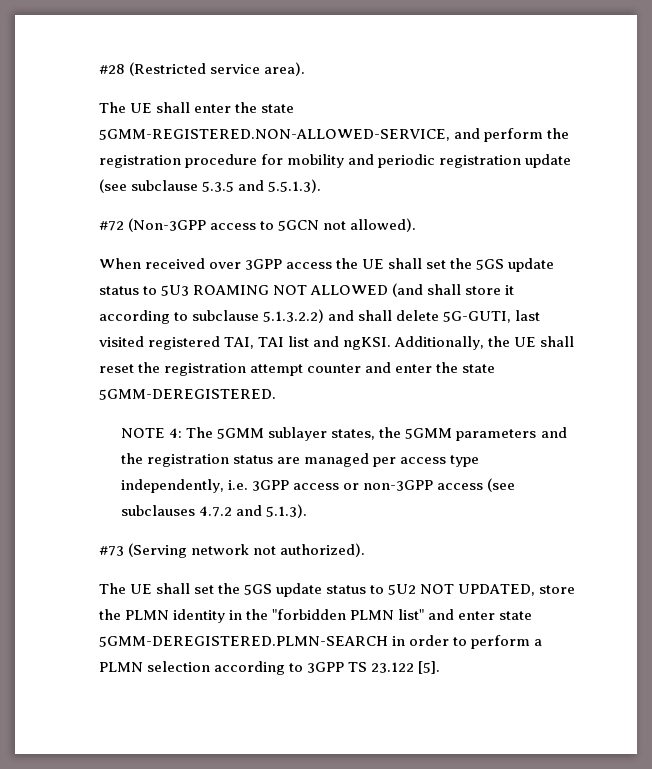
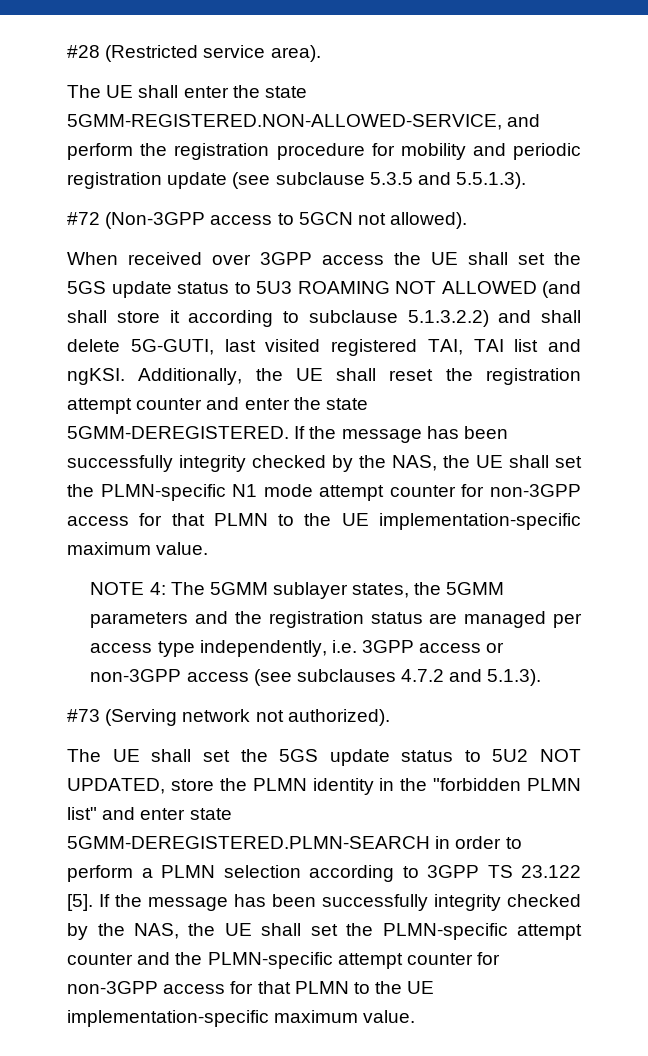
(276, 394) none -> [294,426,508,443] [67,455,583,472] [67,484,581,501] [67,513,581,530] [67,542,209,555] If the message has been successfully integrity checked by the NAS, the UE shall set the PLMN-specific N1 mode attempt counter for non-3GPP access for that PLMN to the UE implementation-specific maximum value.
(440, 667) none -> [99,894,581,911] [67,923,582,940] [67,952,500,969] [67,981,435,994] [67,1010,416,1027] If the message has been successfully integrity checked by the NAS, the UE shall set the PLMN-specific attempt counter and the PLMN-specific attempt counter for non-3GPP access for that PLMN to the UE implementation-specific maximum value.

